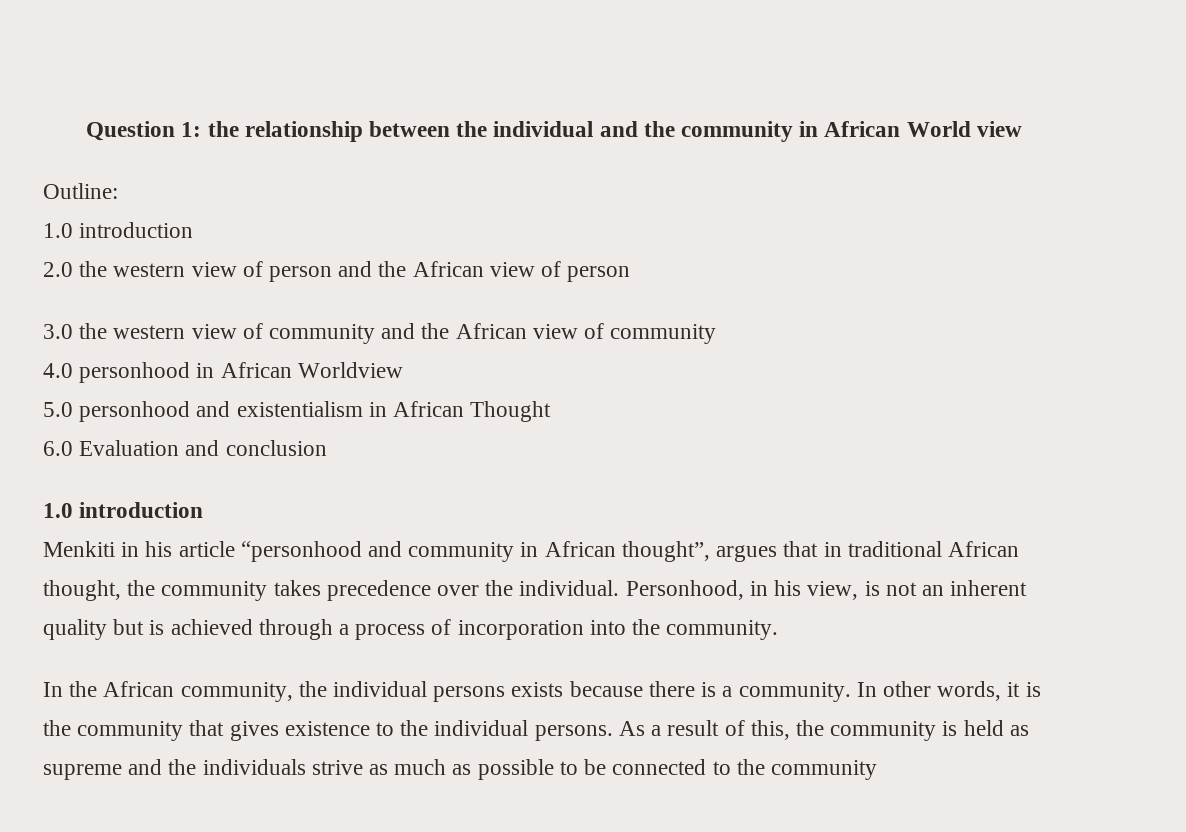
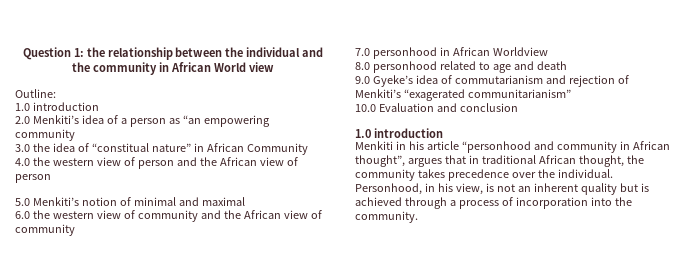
(73, 269) none -> [32,115,270,127] [15,129,75,141] [15,143,308,155] [15,158,30,166] Menkiti’s idea of a person as “an empowering community // 3.0 the idea of “constitual nature” in African Community // 4.0
[43,324,73,339] 3.0 -> [15,197,245,206] [15,211,30,219] 5.0 Menkiti’s notion of minimal and maximal // 6.0
[43,363,73,378] 4.0 -> [355,48,370,56] 7.0
[43,401,552,422] [43,441,73,456] 5.0 personhood and existentialism in African Thought // 6.0 -> [355,61,567,73] [355,75,629,87] [355,89,571,101] [355,104,376,112] 8.0 personhood related to age and death // 9.0 Gyeke’s idea of commutarianism and rejection of Menkiti’s “exagerated communitarianism” // 10.0
[43,681,1041,702] [43,720,1029,741] [43,759,877,780] // In the African community, the individual persons exists because there is a community. In other words, it is the community that gives existence to the individual persons. As a result of this, the community is held as supreme and the individuals strive as much as possible to be connected to the community -> (418, 217) none

